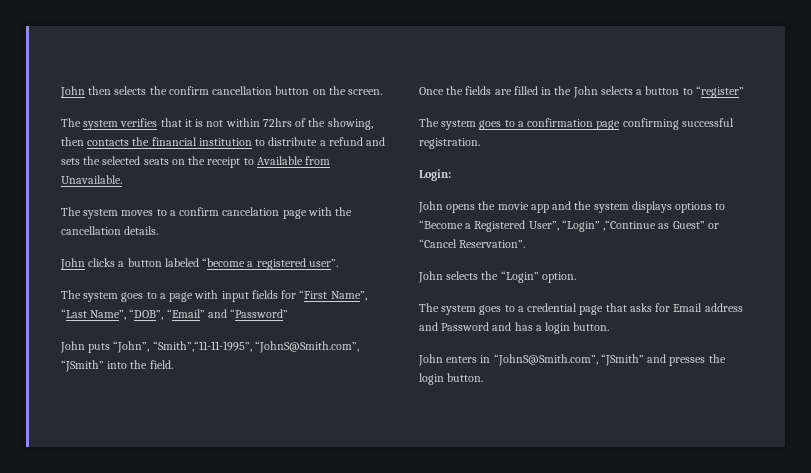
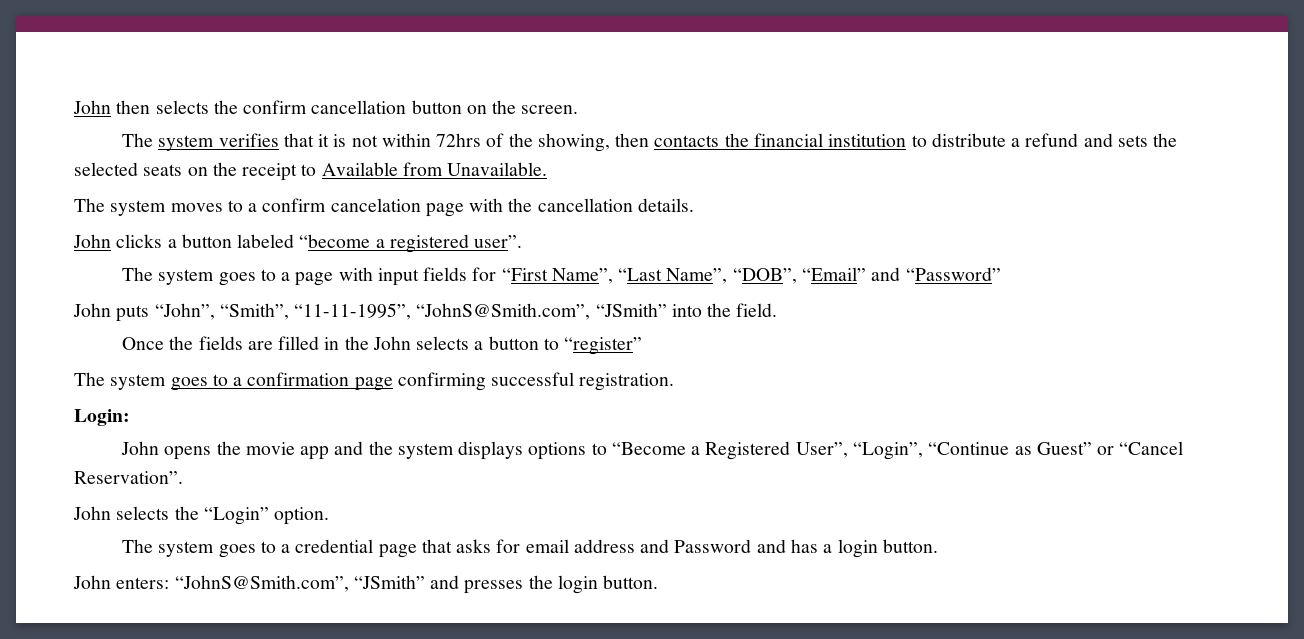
[152,341,252,352] “Smith”,“11-11-1995”, -> [219,303,412,320] “Smith”, “11-11-1995”,
[561,220,657,232] “Login” ,“Continue -> [852,442,1010,460] “Login”, “Continue
[673,303,703,312] Email -> [525,539,569,553] email
[446,355,491,363] enters in -> [116,577,170,589] enters:

